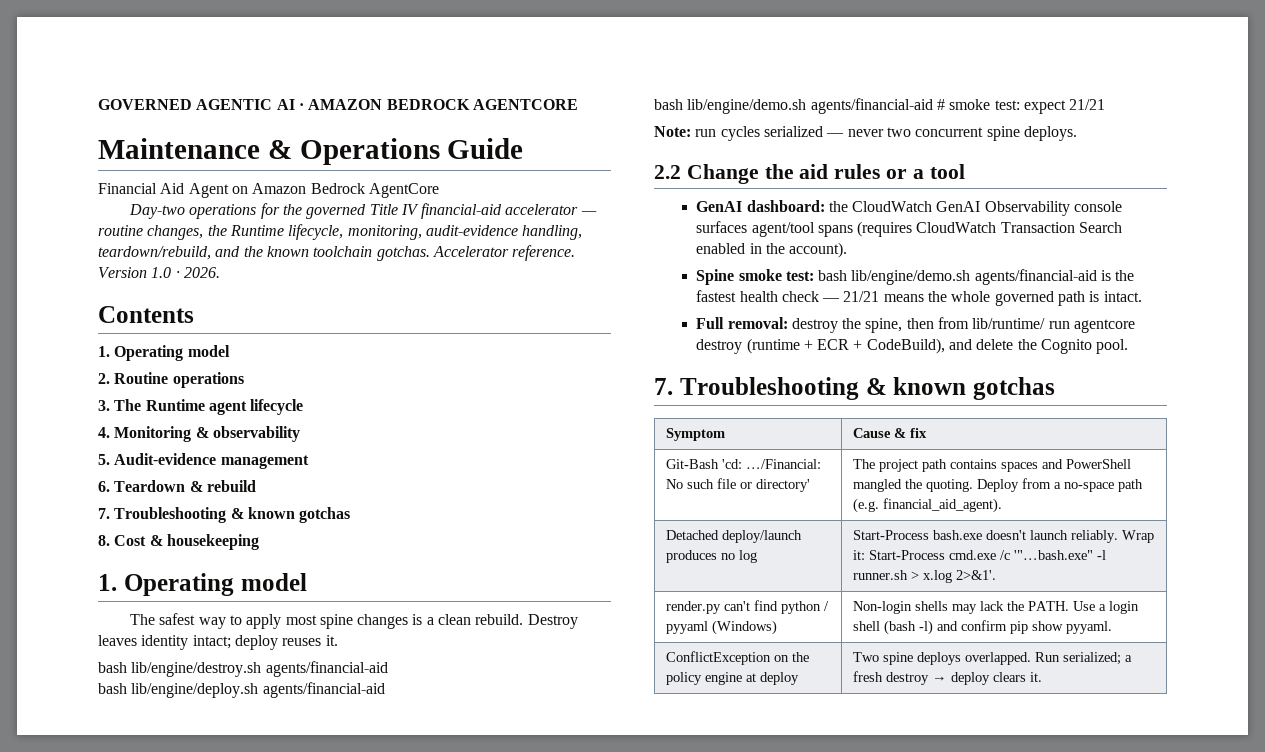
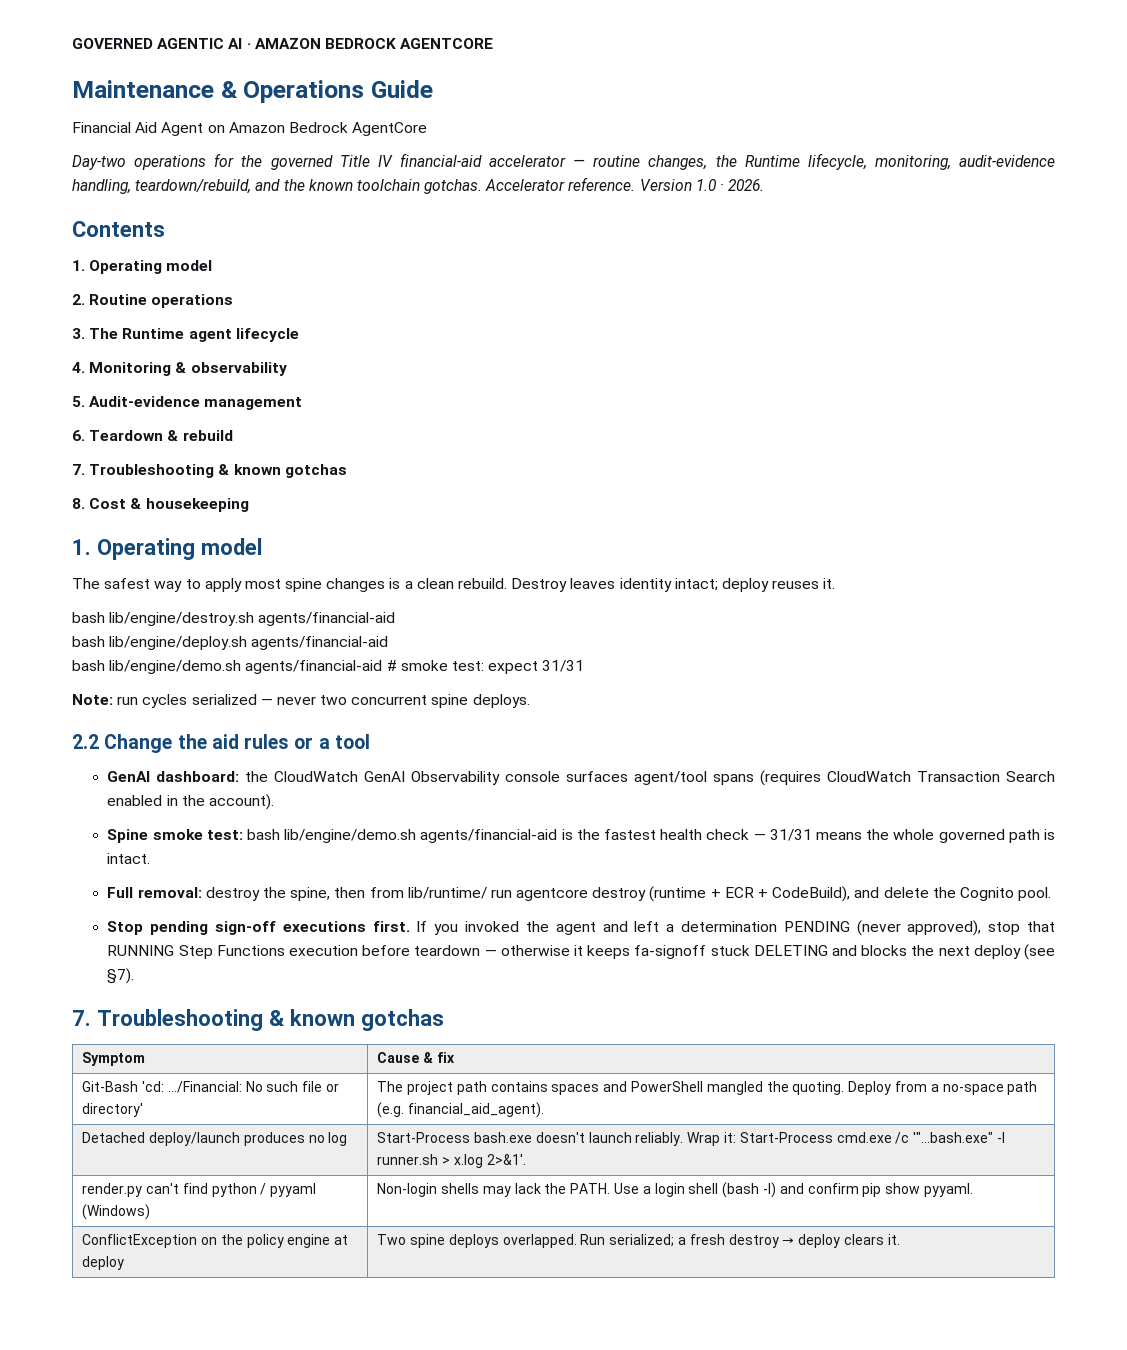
[1069,99,1106,110] 21/21 -> [542,660,585,672] 31/31
[843,291,880,302] 21/21 -> [769,829,812,841] 31/31
(1129, 346) none -> [107,920,1055,936] [107,944,1055,960] [107,968,135,984] // Stop pending sign-off executions first. If you invoked the agent and left a determination PENDING (never approved), stop that RUNNING Step Functions execution before teardown — otherwise it keeps fa-signoff stuck DELETING and blocks the next deploy (see §7).

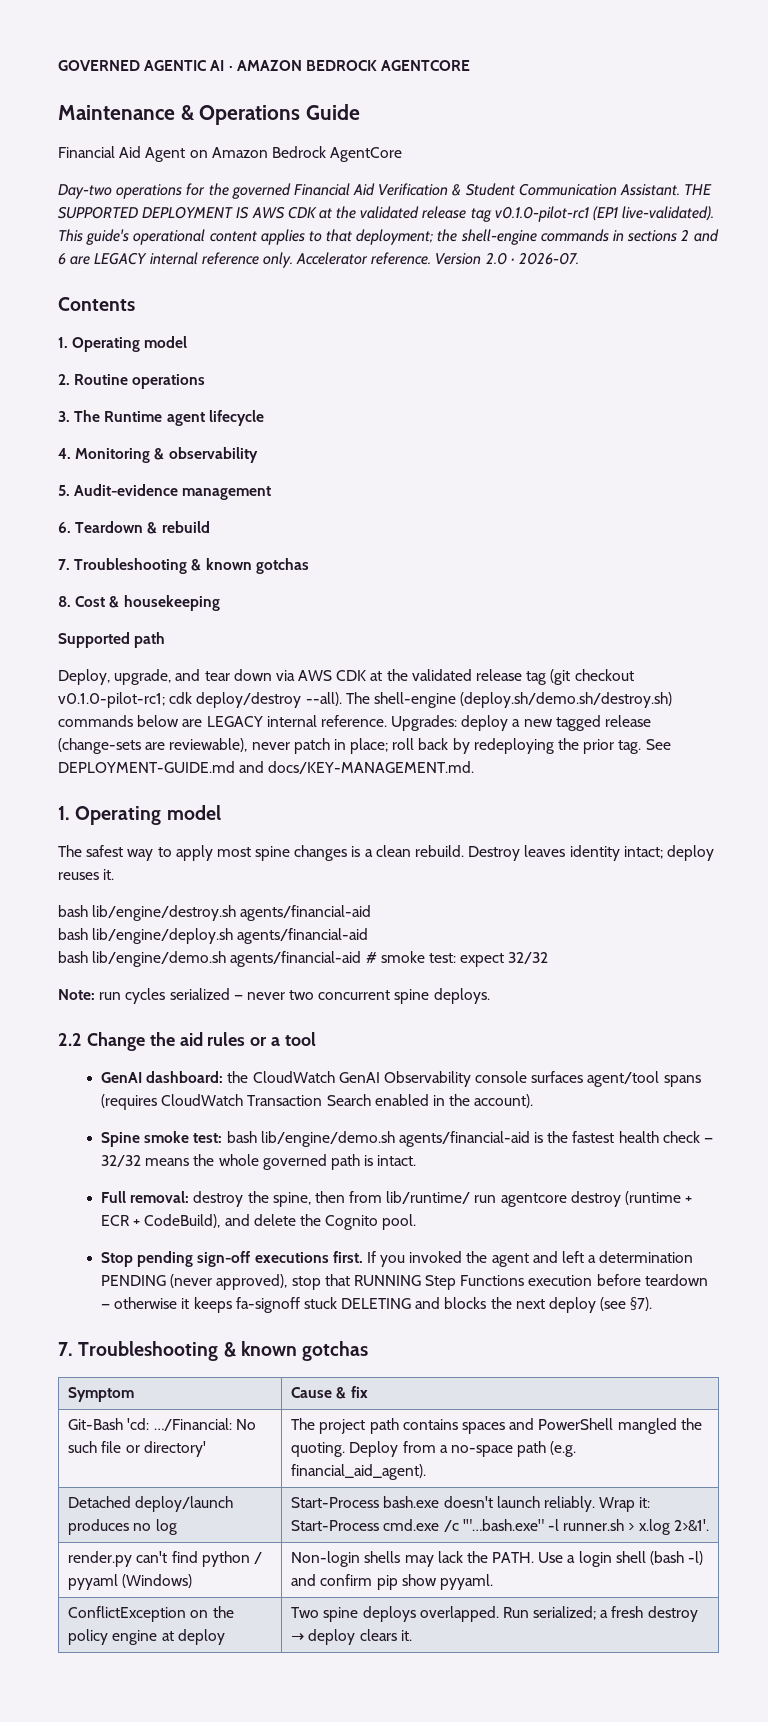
[339,153,1055,170] [72,177,765,194] Title IV financial-aid accelerator — routine changes, the Runtime lifecycle, monitoring, audit-evidence handling, teardown/rebuild, and the known toolchain gotchas. Accelerator reference. Version 1.0 · 2026. -> [293,183,713,196] [58,206,715,222] [58,229,719,245] [58,252,580,268] Financial Aid Verification & Student Communication Assistant. THE SUPPORTED DEPLOYMENT IS AWS CDK at the validated release tag v0.1.0-pilot-rc1 (EP1 live-validated). This guide's operational content applies to that deployment; the shell-engine commands in sections 2 and 6 are LEGACY internal reference only. Accelerator reference. Version 2.0 · 2026-07.
(249, 505) none -> [58,632,166,648] [58,669,634,685] [58,692,673,708] [58,715,652,731] [58,738,671,754] [58,761,475,774] // Supported path // Deploy, upgrade, and tear down via AWS CDK at the validated release tag (git checkout v0.1.0-pilot-rc1; cdk deploy/destroy --all). The shell-engine (deploy.sh/demo.sh/destroy.sh) commands below are LEGACY internal reference. Upgrades: deploy a new tagged release (change-sets are reviewable), never patch in place; roll back by redeploying the prior tag. See DEPLOYMENT-GUIDE.md and docs/KEY-MANAGEMENT.md.
[542,660,585,672] 31/31 -> [508,952,549,964] 32/32
[769,829,812,841] 31/31 -> [100,1155,141,1167] 32/32

